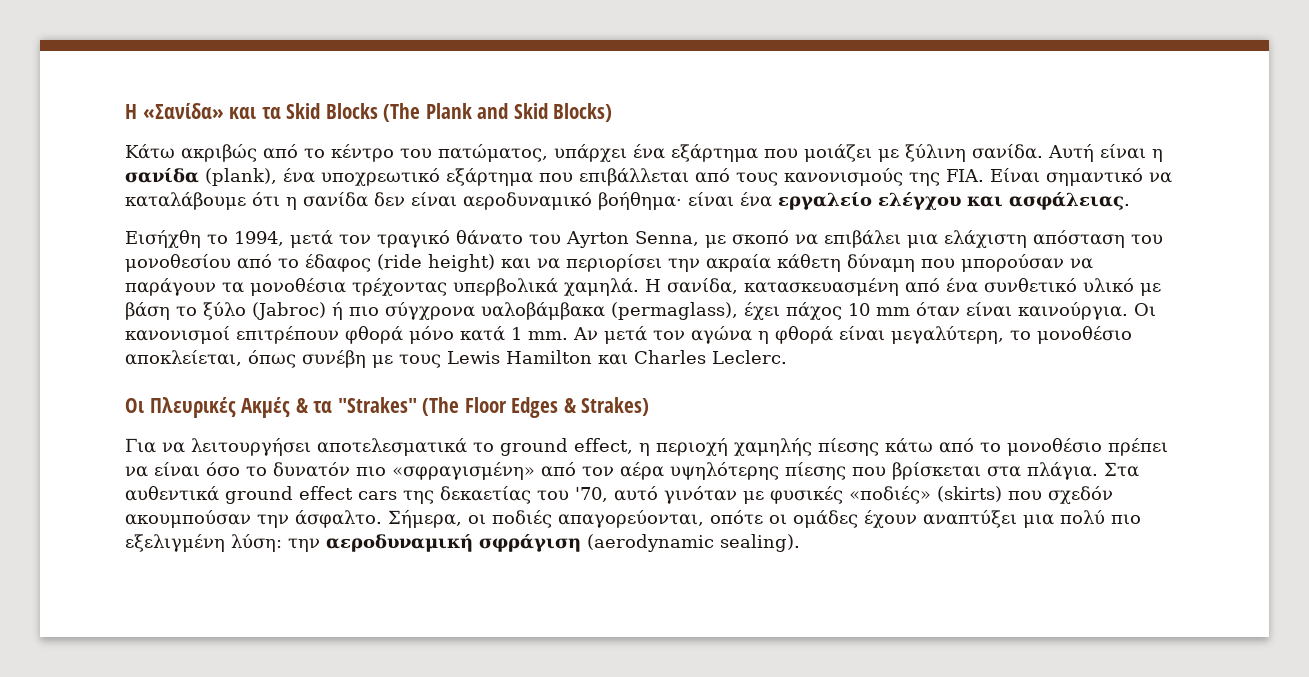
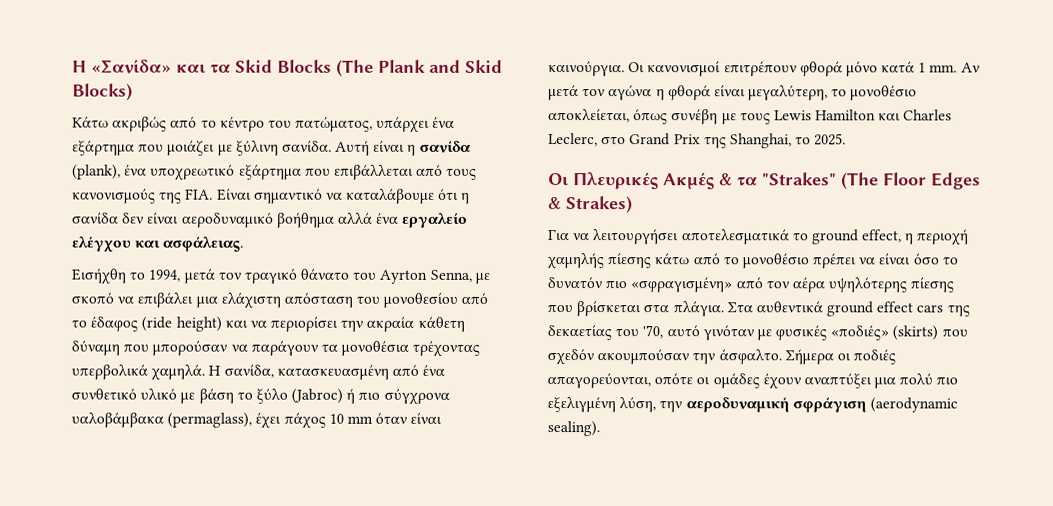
[598,192,734,210] βοήθημα· είναι -> [276,212,373,228] βοήθημα αλλά
[712,350,787,364] Leclerc. -> [548,133,847,149] Leclerc, στο Grand Prix της Shanghai, το 2025.
[388,510,462,528] Σήμερα, -> [784,349,834,365] Σήμερα
[231,534,282,552] λύση: -> [619,397,657,413] λύση,

